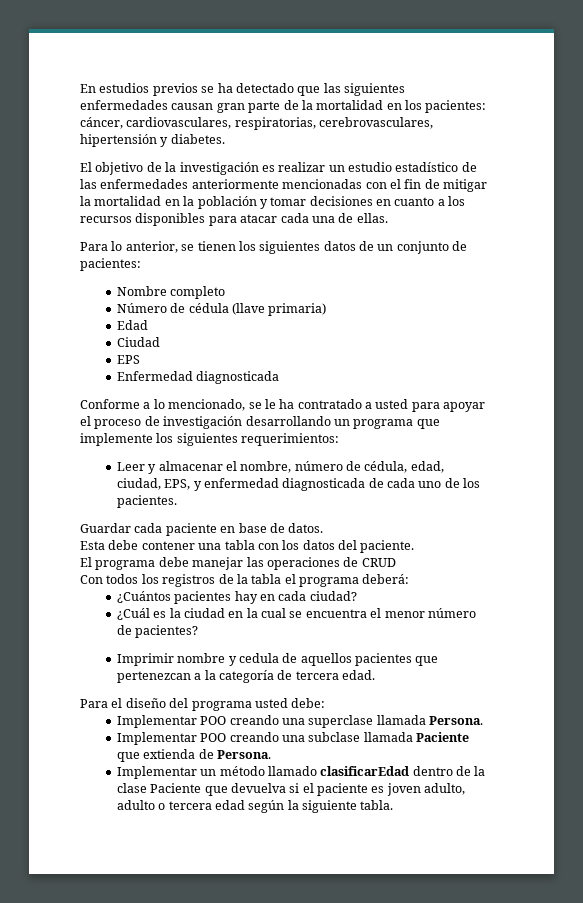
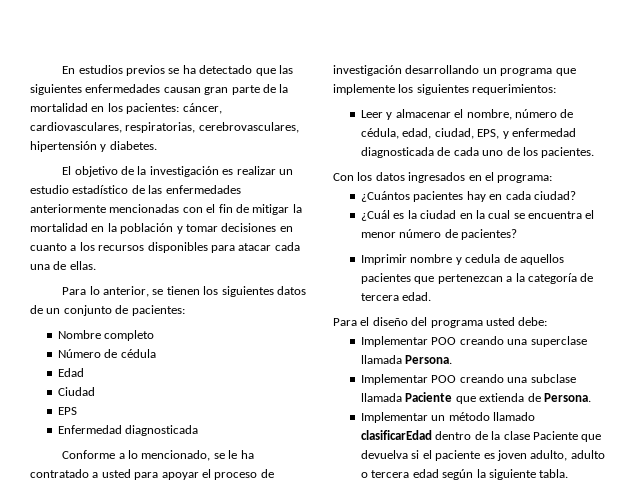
[231,303,327,316] (llave primaria) -> (156, 353) none
[80,523,324,536] [80,540,415,553] [80,557,396,570] [80,574,410,587] Guardar cada paciente en base de datos. // Esta debe contener una tabla con los datos del paciente. // El programa debe manejar las operaciones de CRUD // Con todos los registros de la tabla el programa deberá: -> [333,172,553,183] Con los datos ingresados en el programa:

